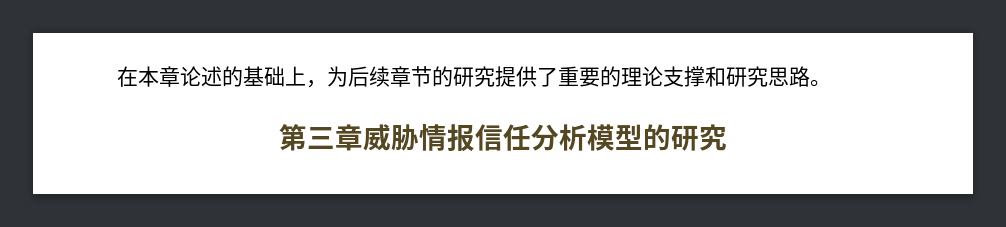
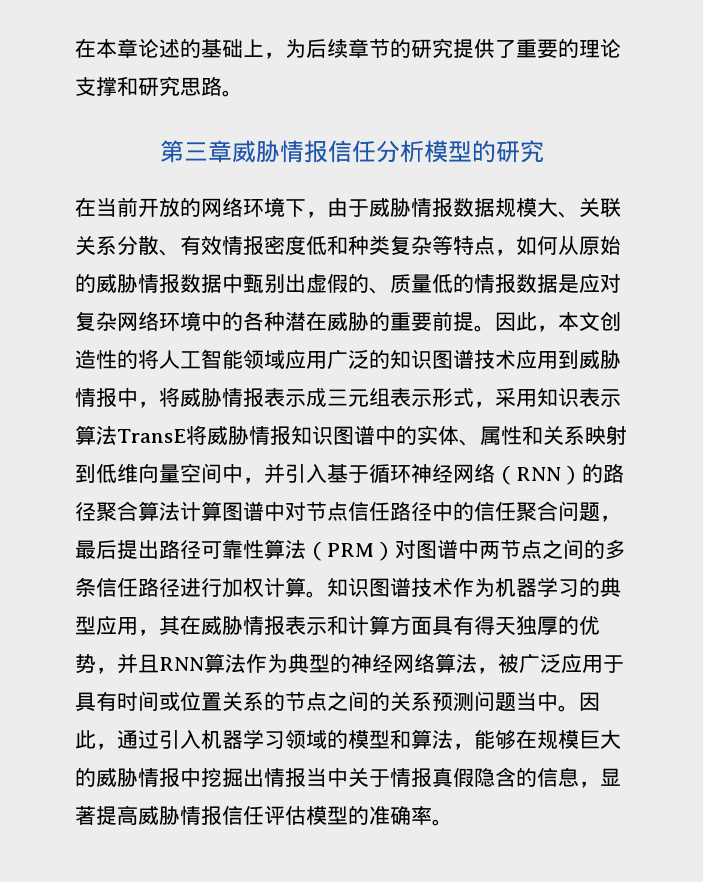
(727, 137) none -> [75,197,621,218] [75,235,621,256] [75,273,621,294] [75,311,621,332] [75,349,621,370] [75,387,621,408] [75,425,627,446] [75,463,624,485] [75,501,621,522] [75,539,626,561] [75,577,621,598] [75,615,600,636] [75,653,624,674] [75,691,600,712] [75,729,621,750] [75,767,621,788] [75,805,453,826] // 在当前开放的网络环境下，由于威胁情报数据规模大、关联关系分散、有效情报密度低和种类复杂等特点，如何从原始的威胁情报数据中甄别出虚假的、质量低的情报数据是应对复杂网络环境中的各种潜在威胁的重要前提。因此，本文创造性的将人工智能领域应用广泛的知识图谱技术应用到威胁情报中，将威胁情报表示成三元组表示形式，采用知识表示算法TransE将威胁情报知识图谱中的实体、属性和关系映射到低维向量空间中，并引入基于循环神经网络（RNN）的路径聚合算法计算图谱中对节点信任路径中的信任聚合问题，最后提出路径可靠性算法（PRM）对图谱中两节点之间的多条信任路径进行加权计算。知识图谱技术作为机器学习的典型应用，其在威胁情报表示和计算方面具有得天独厚的优势，并且RNN算法作为典型的神经网络算法，被广泛应用于具有时间或位置关系的节点之间的关系预测问题当中。因此，通过引入机器学习领域的模型和算法，能够在规模巨大的威胁情报中挖掘出情报当中关于情报真假隐含的信息，显著提高威胁情报信任评估模型的准确率。

